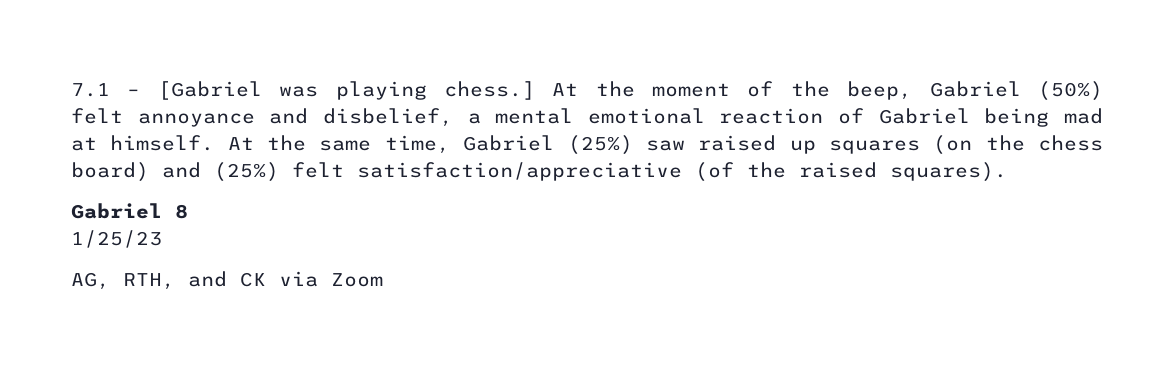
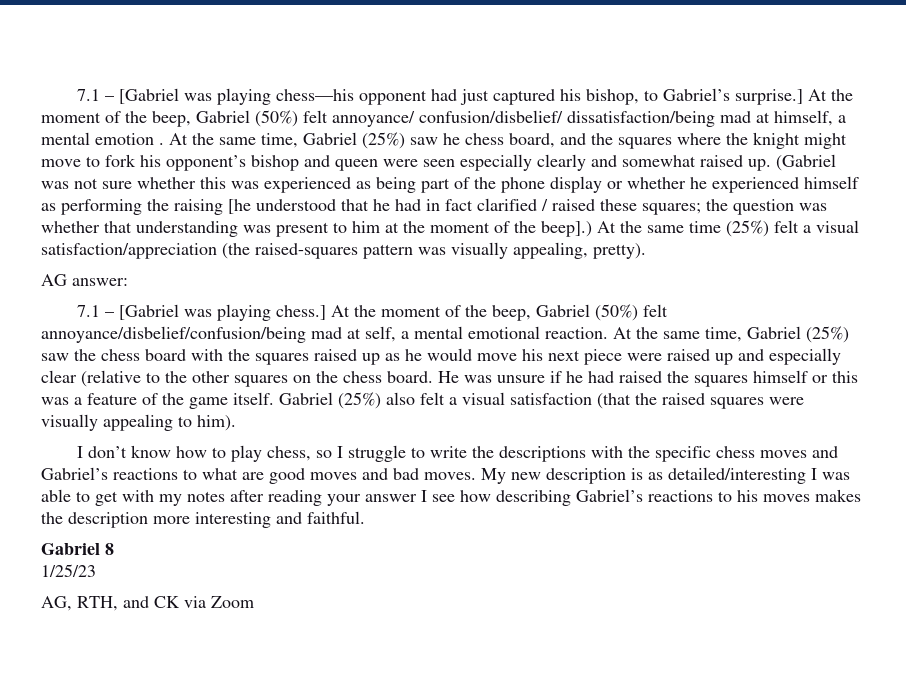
[71,81,427,100] 7.1 – [Gabriel was playing -> [77,88,854,105] [41,110,846,127] [41,132,847,149] [41,154,836,171] [41,176,859,193] [41,198,827,215] [41,220,859,237] [41,242,646,259] [41,274,128,286] [77,304,272,321] 7.1 – [Gabriel was playing chess—his opponent had just captured his bishop, to Gabriel’s surprise.] At the moment of the beep, Gabriel (50%) felt annoyance/ confusion/disbelief/ dissatisfaction/being mad at himself, a mental emotion . At the same time, Gabriel (25%) saw he chess board, and the squares where the knight might move to fork his opponent’s bishop and queen were seen especially clearly and somewhat raised up. (Gabriel was not sure whether this was experienced as being part of the phone display or whether he experienced himself as performing the raising [he understood that he had in fact clarified / raised these squares; the question was whether that understanding was present to him at the moment of the beep].) At the same time (25%) felt a visual satisfaction/appreciation (the raised-squares pattern was visually appealing, pretty). // AG answer: // 7.1 – [Gabriel was playing
[137,108,1103,127] [71,135,1104,155] [71,162,1007,182] annoyance and disbelief, a mental emotional reaction of Gabriel being mad at himself. At the same time, Gabriel (25%) saw raised up squares (on the chess board) and (25%) felt satisfaction/appreciative (of the raised squares). -> [41,326,849,343] [41,348,841,365] [41,370,858,387] [41,392,804,409] [41,414,236,431] [77,445,839,462] [41,467,850,484] [41,489,861,506] [41,511,365,528] annoyance/disbelief/confusion/being mad at self, a mental emotional reaction. At the same time, Gabriel (25%) saw the chess board with the squares raised up as he would move his next piece were raised up and especially clear (relative to the other squares on the chess board. He was unsure if he had raised the squares himself or this was a feature of the game itself. Gabriel (25%) also felt a visual satisfaction (that the raised squares were visually appealing to him). // I don’t know how to play chess, so I struggle to write the descriptions with the specific chess moves and Gabriel’s reactions to what are good moves and bad moves. My new description is as detailed/interesting I was able to get with my notes after reading your answer I see how describing Gabriel’s reactions to his moves makes the description more interesting and faithful.

